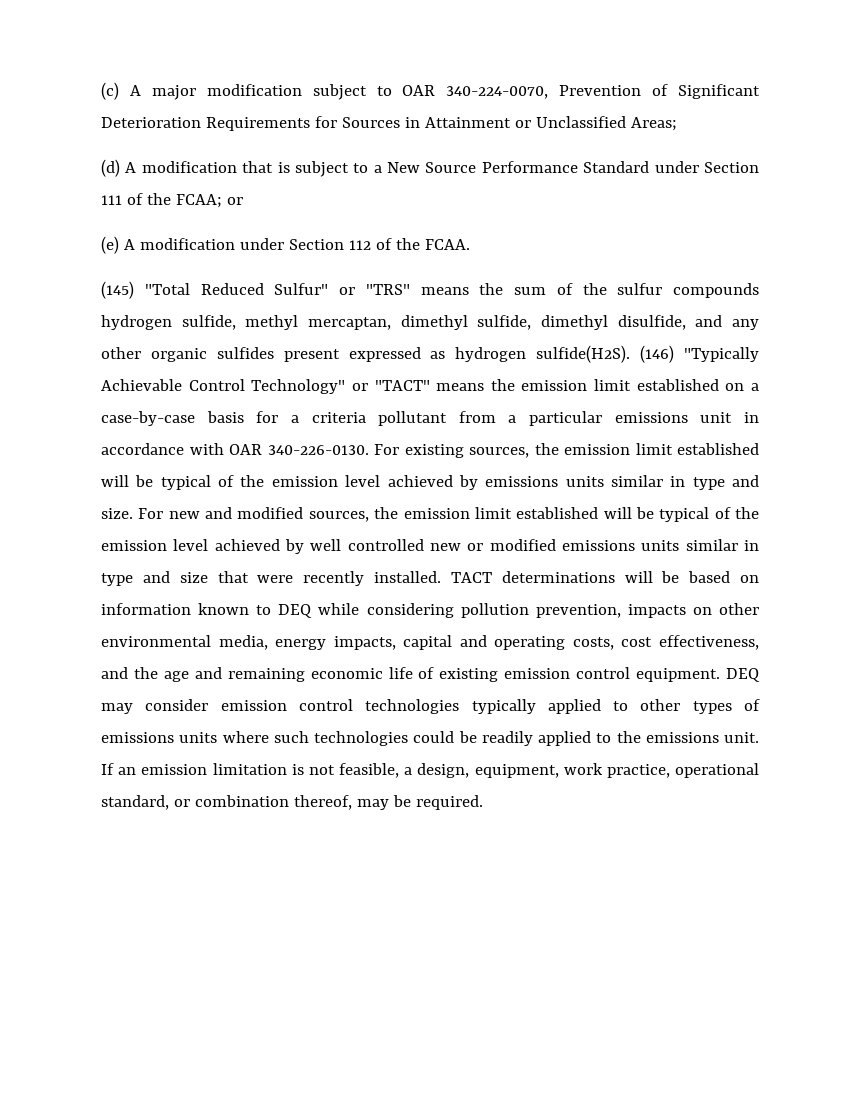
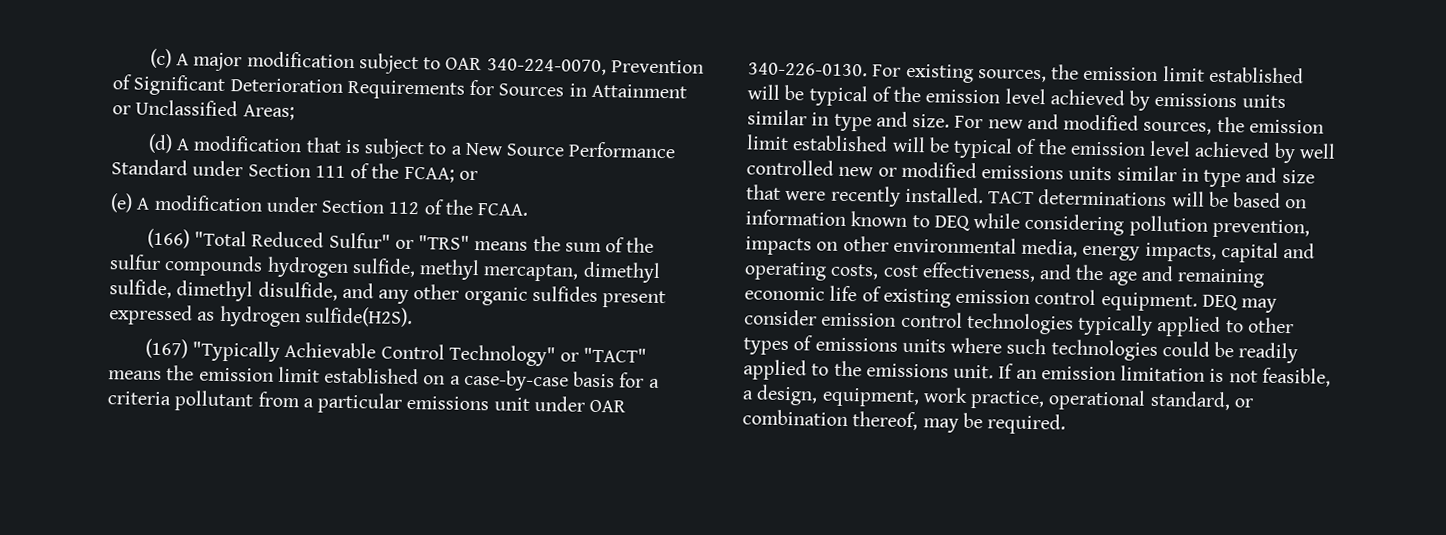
[101,281,134,299] (145) -> [146,228,190,249] (166)
[640,345,675,363] (146) -> [144,338,188,359] // (167)
[743,412,759,423] [101,443,224,455] in accordance with -> [533,395,585,412] under

